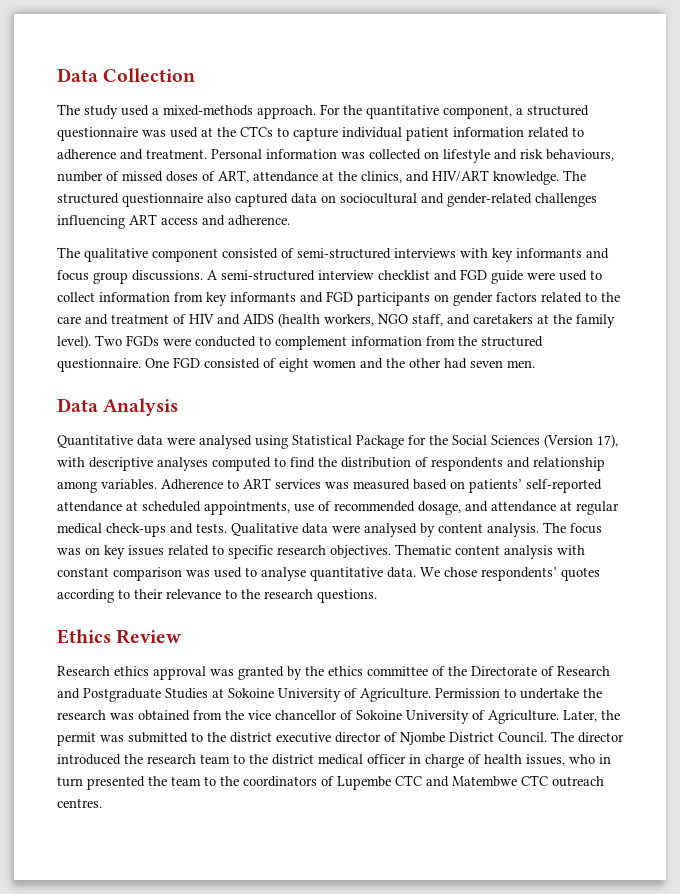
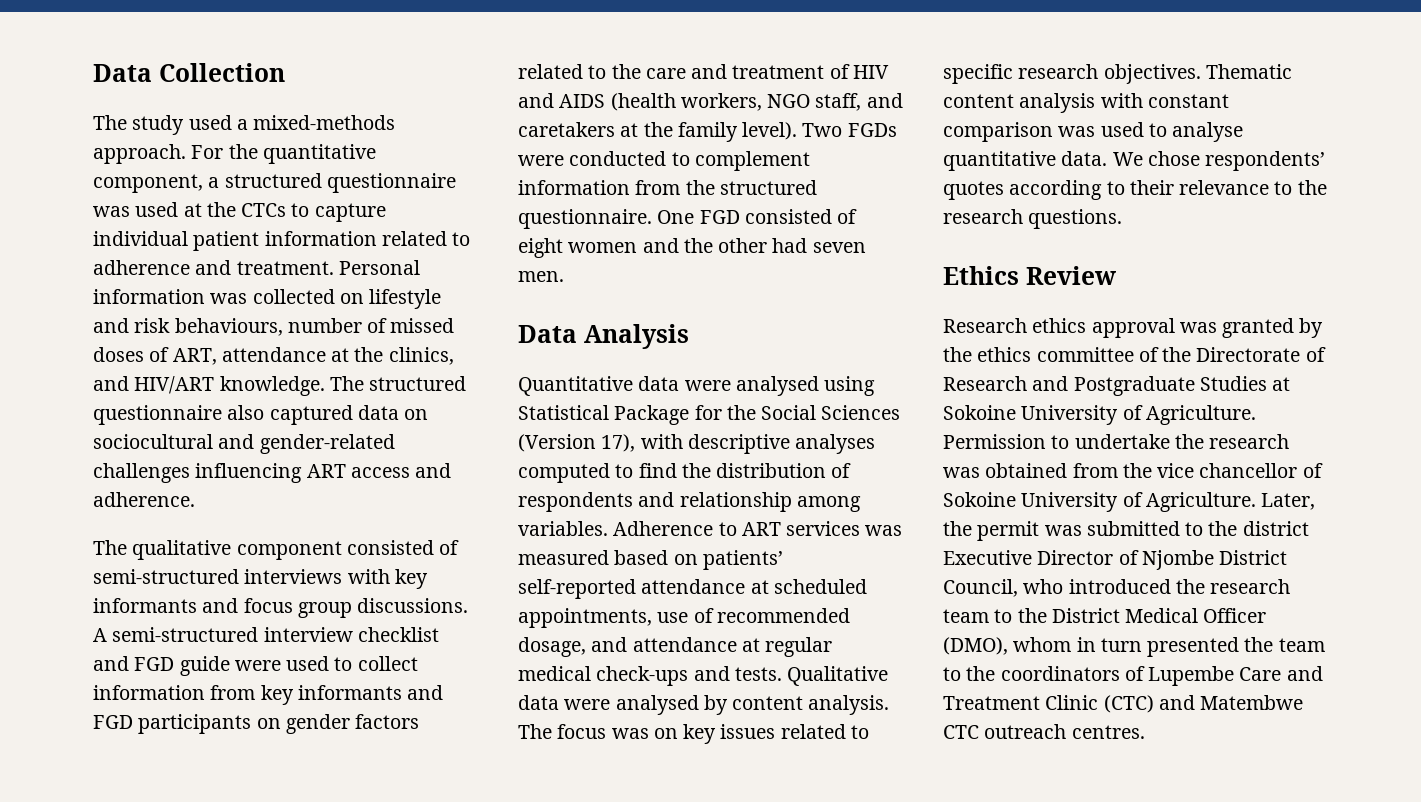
[276,732,381,743] executive director -> [943,550,1114,565] Executive Director
[498,731,624,743] Council. The director -> [943,579,1064,597] Council, who
[272,754,595,768] district medical officer in charge of health issues, who -> [1051,608,1267,623] [943,637,1072,655] District Medical Officer (DMO), whom
[395,775,422,786] CTC -> [1239,666,1323,681] [943,695,1154,713] Care and Treatment Clinic (CTC)

